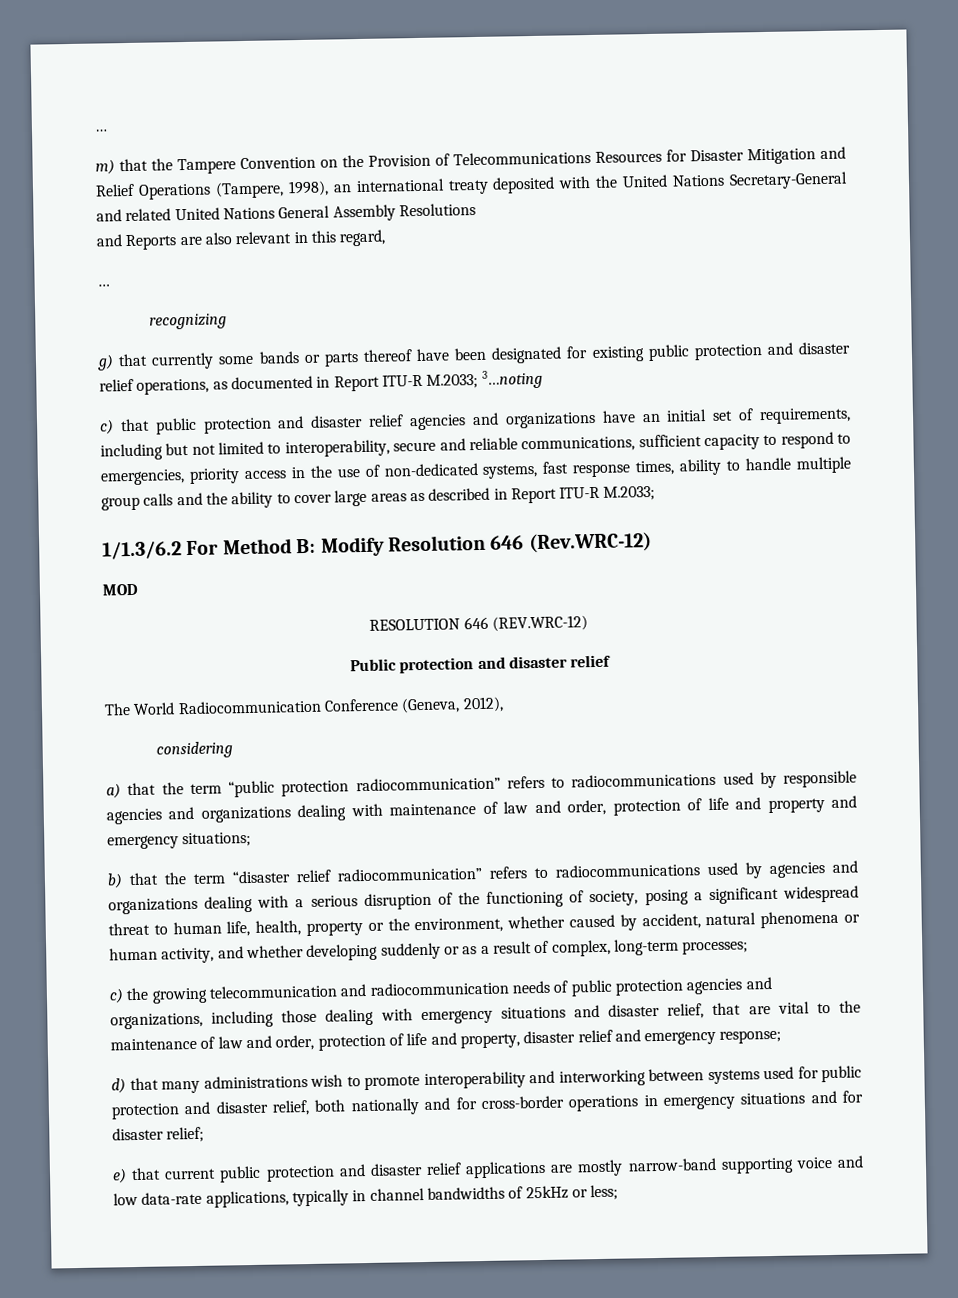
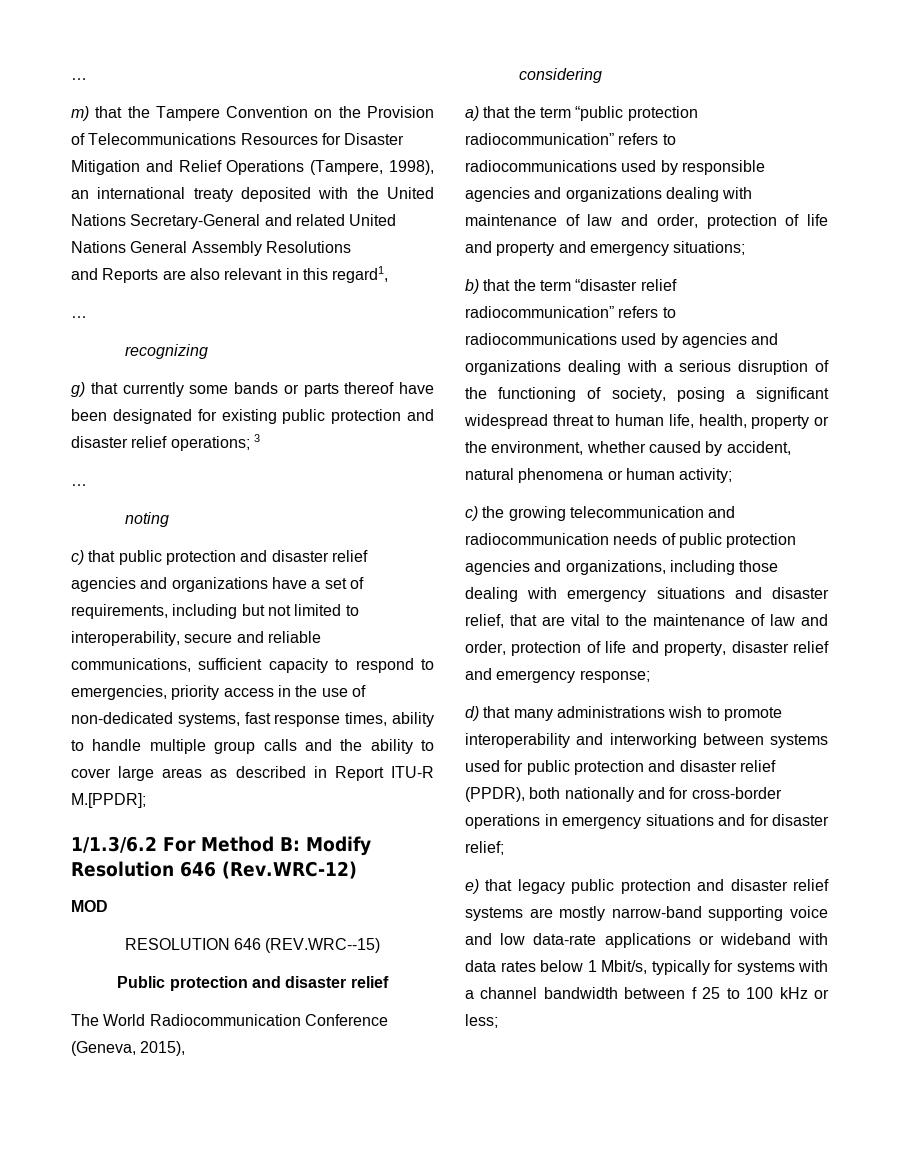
[339,229,387,247] regard, -> [332,266,389,283] regard1,
[136,369,543,395] operations, as documented in Report ITU-R M.2033; 3…noting -> [170,434,260,451] [71,484,87,486] [125,512,170,527] operations; 3 // … // noting
[641,409,708,423] an initial -> [311,580,321,589] a
[603,485,656,501] M.2033; -> [71,793,146,808] M.[PPDR];
[491,615,588,632] (REV.WRC-12) -> [265,938,381,953] (REV.WRC--15)
[462,696,504,713] 2012), -> [140,1041,186,1056] 2015),
[161,938,749,964] activity, and whether developing suddenly or as a result of complex, long-term processes; -> [679,468,733,483] activity;
[272,1099,311,1116] relief, -> [739,760,776,772] [465,787,525,802] relief (PPDR),
[164,1160,547,1183] current public protection and disaster relief applications -> [517,879,829,894] [465,907,523,921] legacy public protection and disaster relief systems
[205,1185,569,1208] applications, typically in channel bandwidths of 25kHz -> [604,933,828,948] [465,960,828,975] [465,987,808,999] applications or wideband with data rates below 1 Mbit/s, typically for systems with a channel bandwidth between f 25 to 100 kHz

